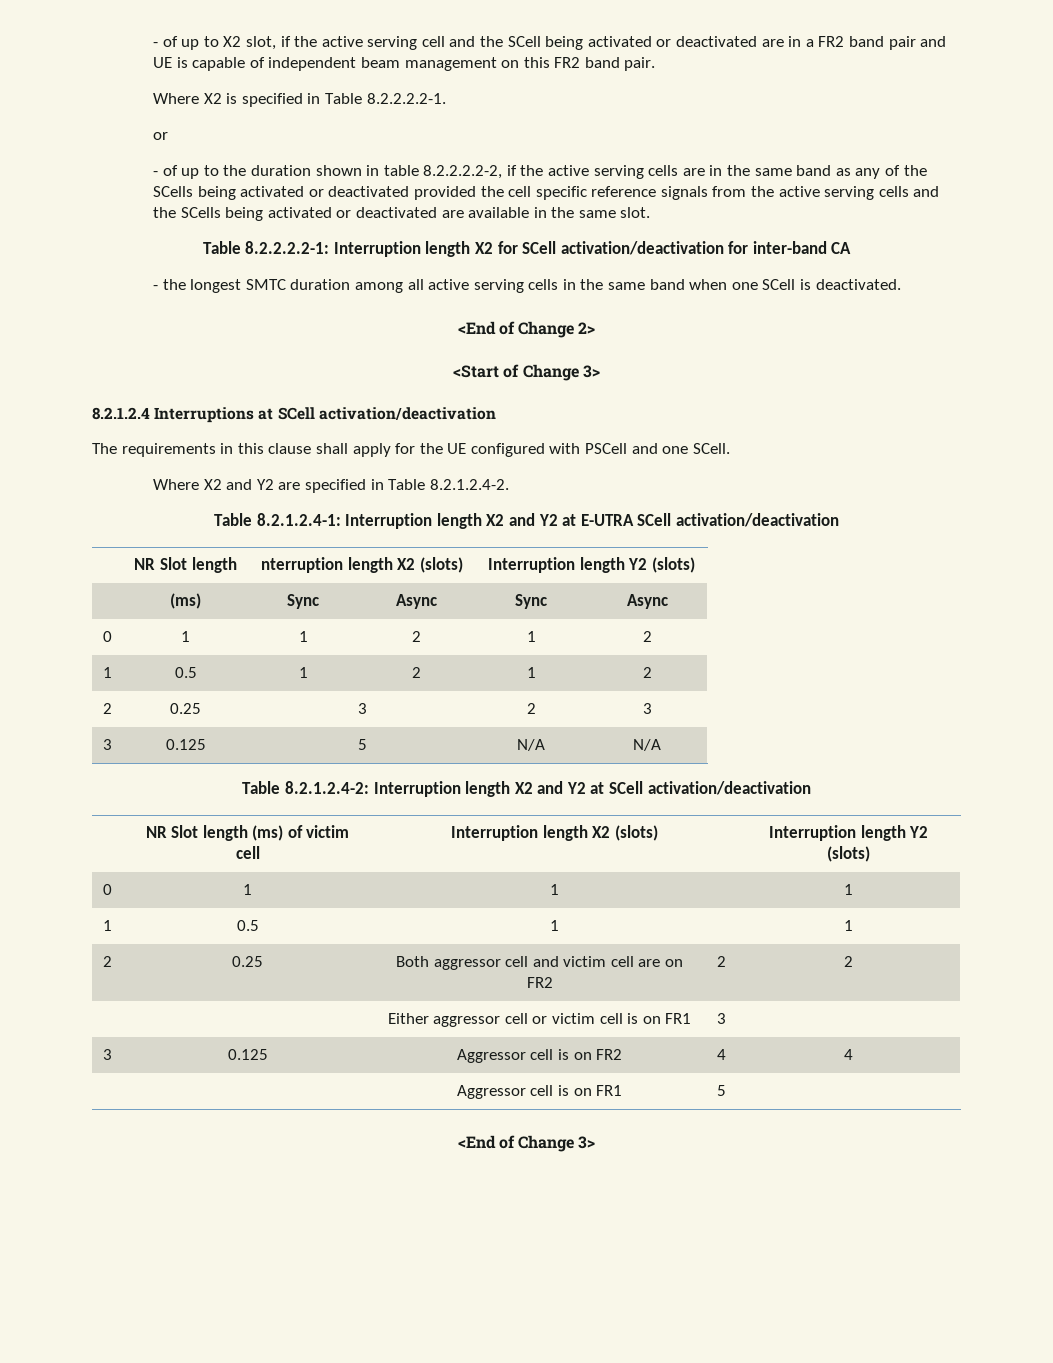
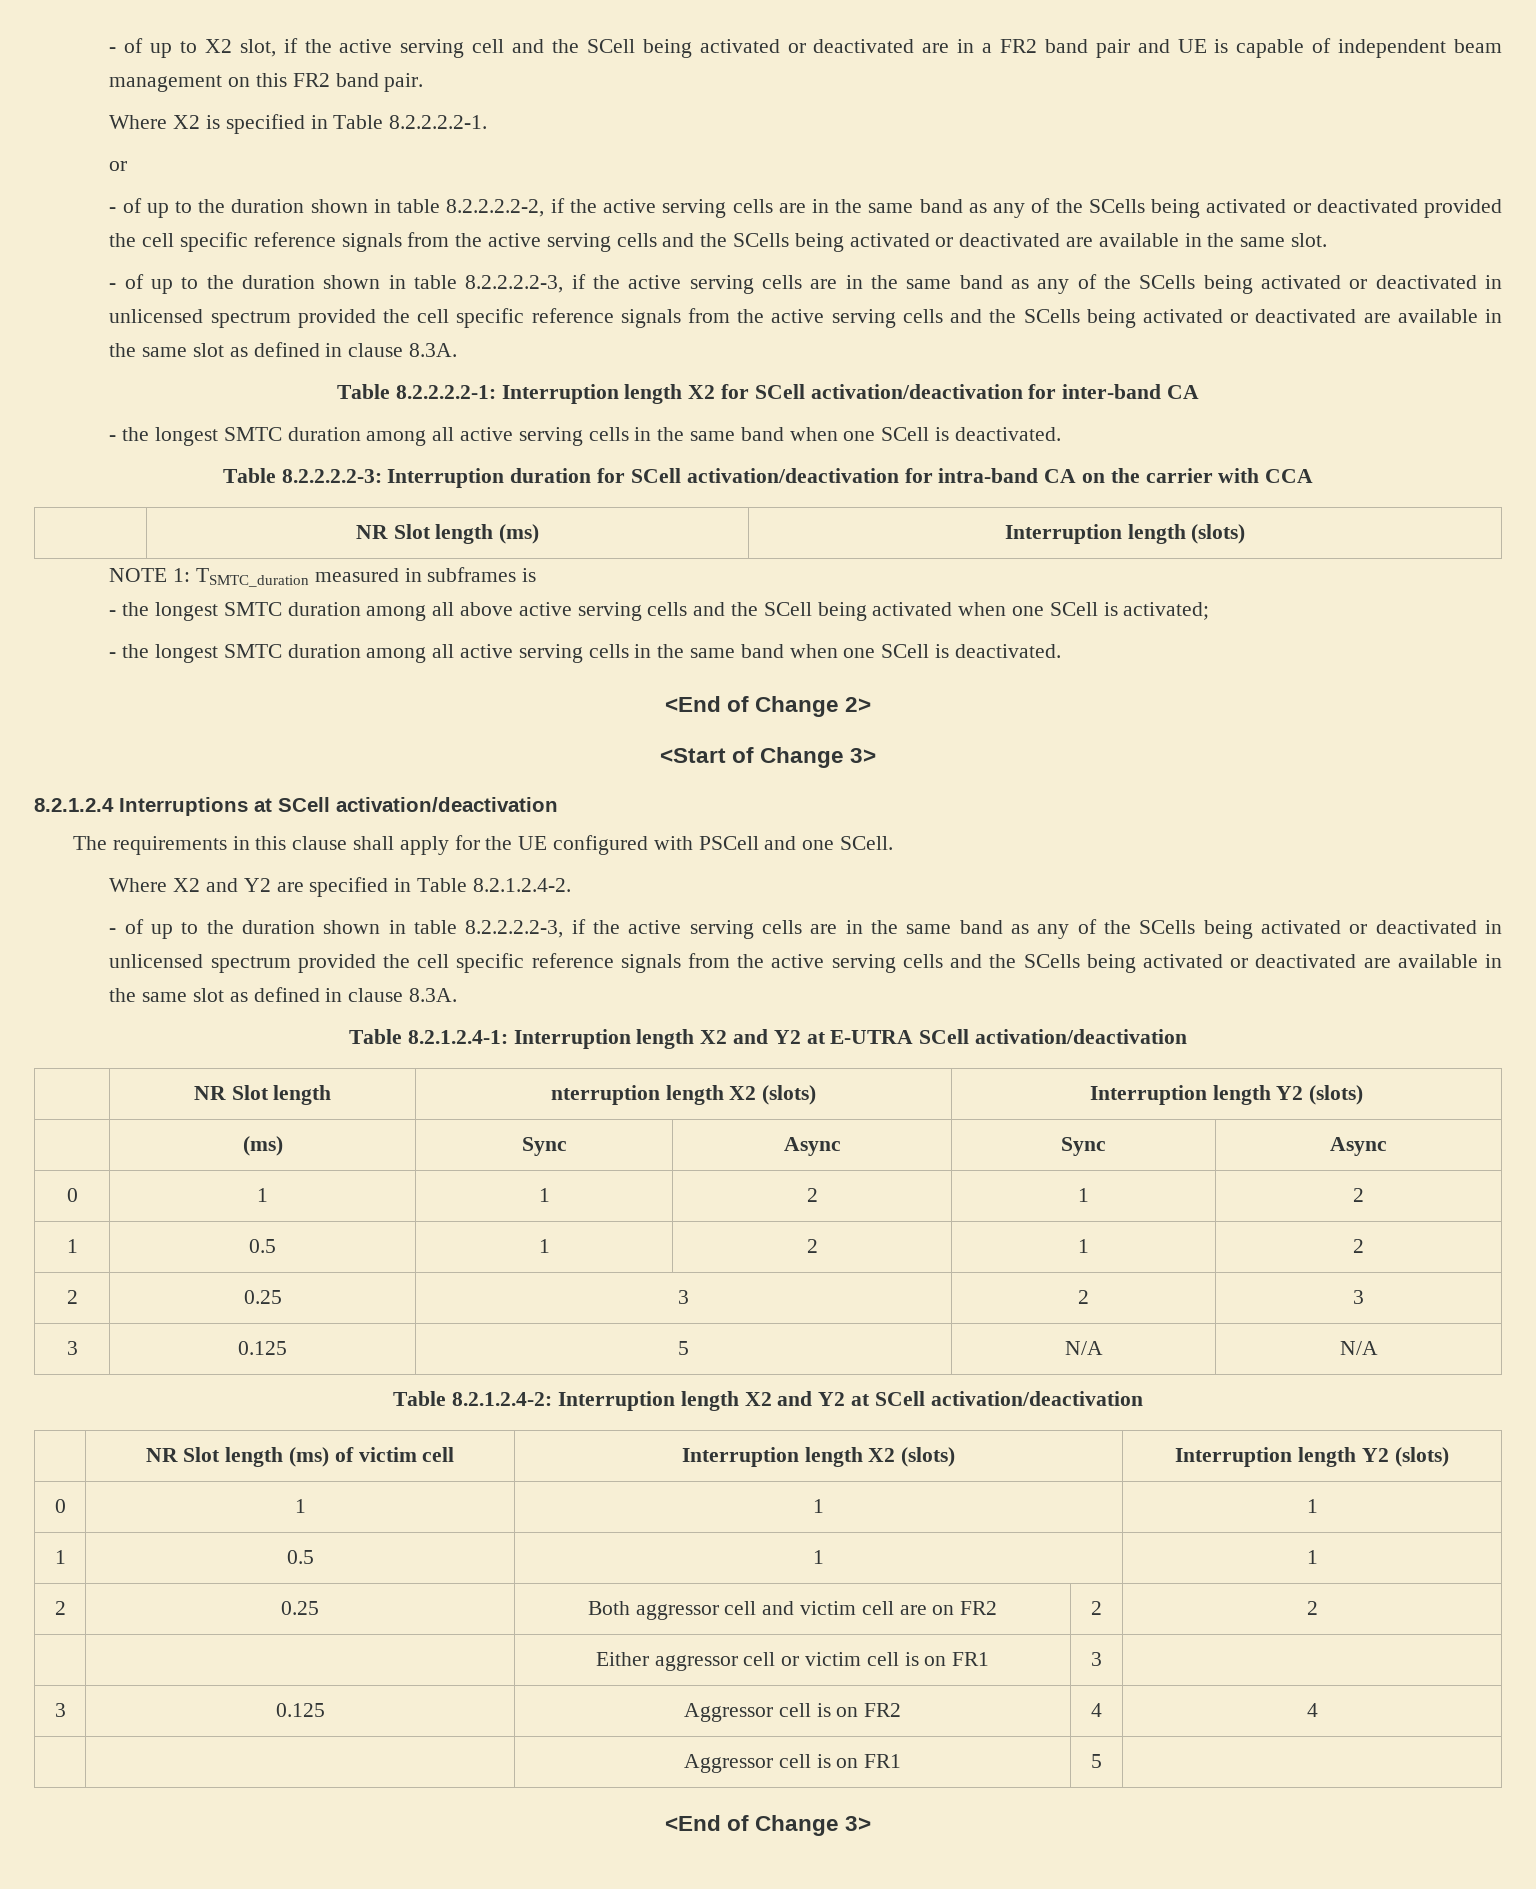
(651, 212) none -> [109,274,1502,294] [109,308,1502,328] [109,342,457,357] // - of up to the duration shown in table 8.2.2.2.2-3, if the active serving cells are in the same band as any of the SCells being activated or deactivated in unlicensed spectrum provided the cell specific reference signals from the active serving cells and the SCells being activated or deactivated are available in the same slot as defined in clause 8.3A.
(901, 284) none -> [222,468,1314,488] [355,524,540,544] [1004,524,1246,544] [109,567,537,587] [109,602,1210,621] [109,644,1061,663] // Table 8.2.2.2.2-3: Interruption duration for SCell activation/deactivation for intra-band CA on the carrier with CCA // | NR Slot length (ms) | Interruption length (slots) // NOTE 1: TSMTC_duration measured in subframes is // - the longest SMTC duration among all above active serving cells and the SCell being activated when one SCell is activated; // - the longest SMTC duration among all active serving cells in the same band when one SCell is deactivated.
(509, 484) none -> [109,919,1502,939] [109,953,1502,973] [109,987,457,1002] // - of up to the duration shown in table 8.2.2.2.2-3, if the active serving cells are in the same band as any of the SCells being activated or deactivated in unlicensed spectrum provided the cell specific reference signals from the active serving cells and the SCells being activated or deactivated are available in the same slot as defined in clause 8.3A.

